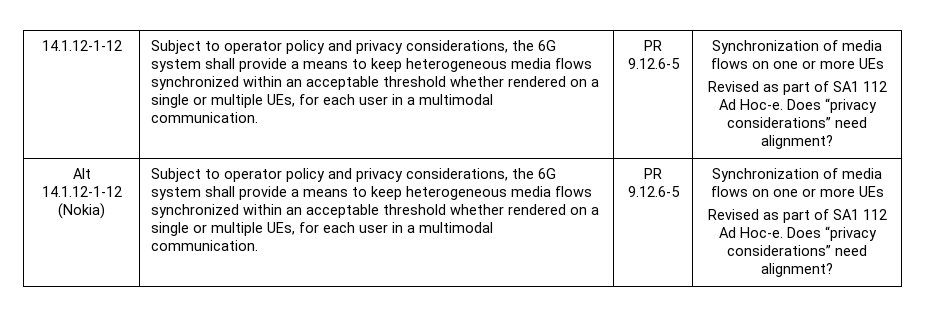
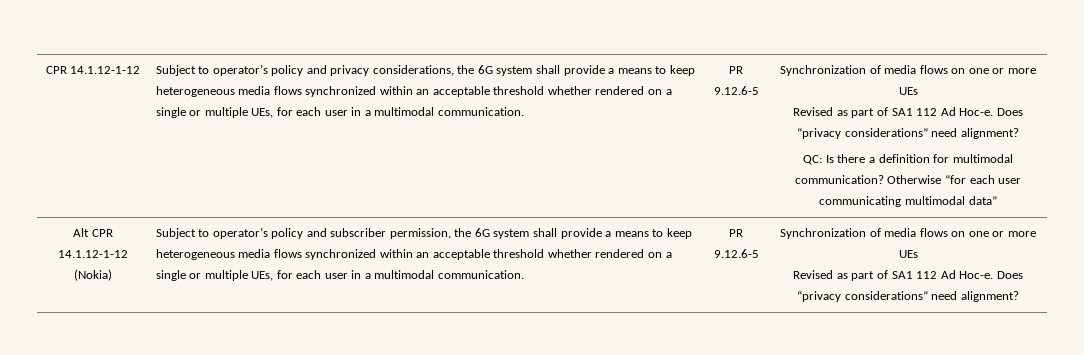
(41, 45) none -> [45,66,67,74] CPR
[223,41,282,54] operator -> [212,64,268,76] operator’s
(833, 142) none -> [803,154,1013,165] [794,175,1022,184] [819,196,997,207] // QC: Is there a definition for multimodal communication? Otherwise “for each user communicating multimodal data”
(91, 173) none -> [91,229,113,237] CPR
[223,168,508,182] operator policy and privacy considerations, -> [212,227,451,239] operator’s policy and subscriber permission,

